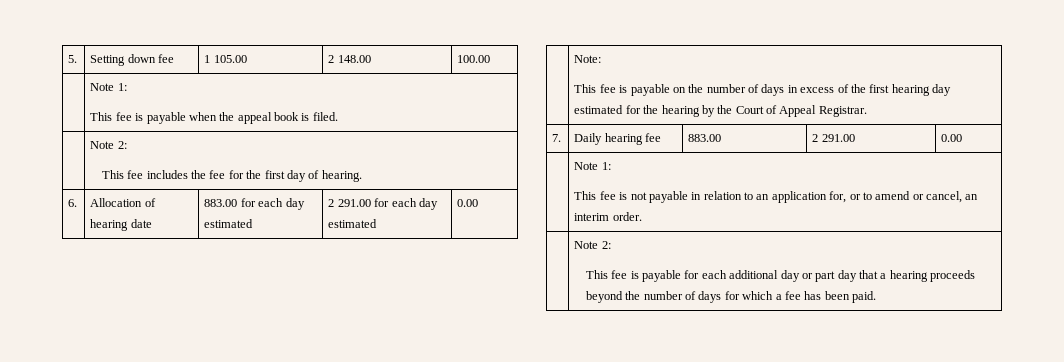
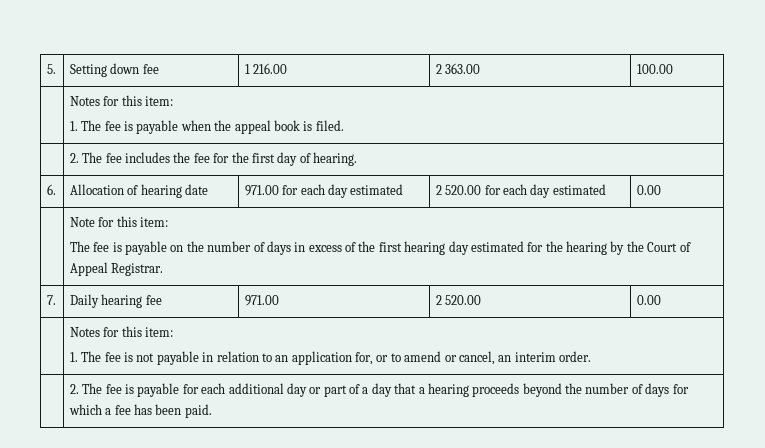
[213,55,247,63] [328,55,371,63] 105.00 | 2 148.00 -> [253,63,288,74] [435,63,481,74] 216.00 | 2 363.00
[90,83,127,91] [90,112,113,121] Note 1: // This -> [69,95,174,106] [69,120,102,131] Notes for this item: // 1. The
[90,141,127,149] [101,170,124,179] Note 2: // This -> [69,152,103,163] 2. The
[204,199,238,207] 883.00 -> [244,185,279,196] 971.00
[337,199,371,207] 291.00 -> [445,185,482,195] 520.00
[574,55,602,63] [574,84,597,93] Note: // This -> [69,216,169,227] [69,241,90,252] Note for this item: // The
[688,134,722,142] [812,134,855,142] [941,134,963,142] [574,162,611,170] [574,191,597,200] 883.00 | 2 291.00 | 0.00 // | Note 1: // This -> [244,295,279,306] [435,295,482,305] [636,295,661,305] [69,326,174,337] [69,351,102,362] 971.00 | 2 520.00 | 0.00 // | Notes for this item: // 1. The
[574,241,611,249] [585,270,608,279] Note 2: // This -> [69,383,103,394] 2. The
(836, 276) none -> [349,384,369,394] of a

